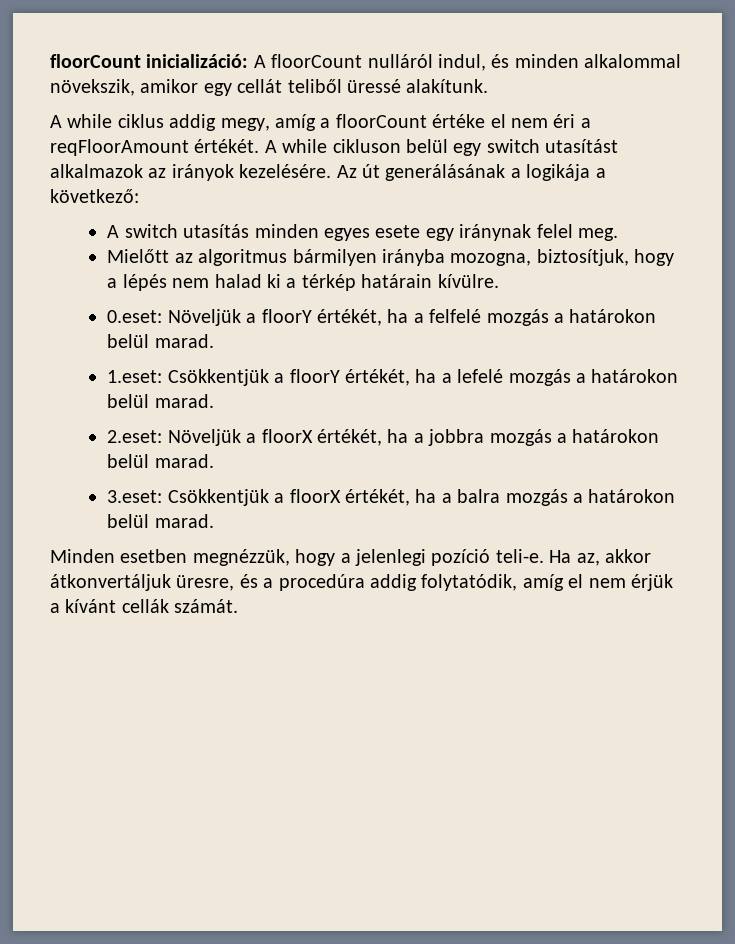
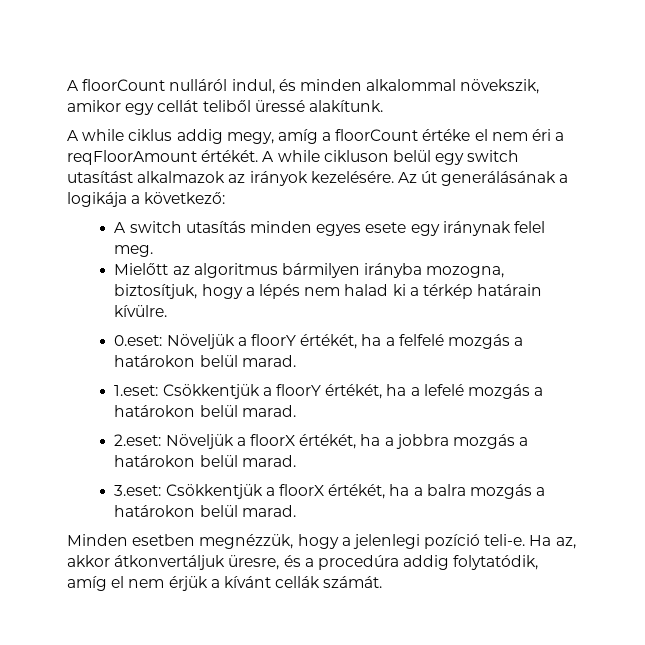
[50,54,249,68] floorCount inicializáció: -> (67, 85) none

